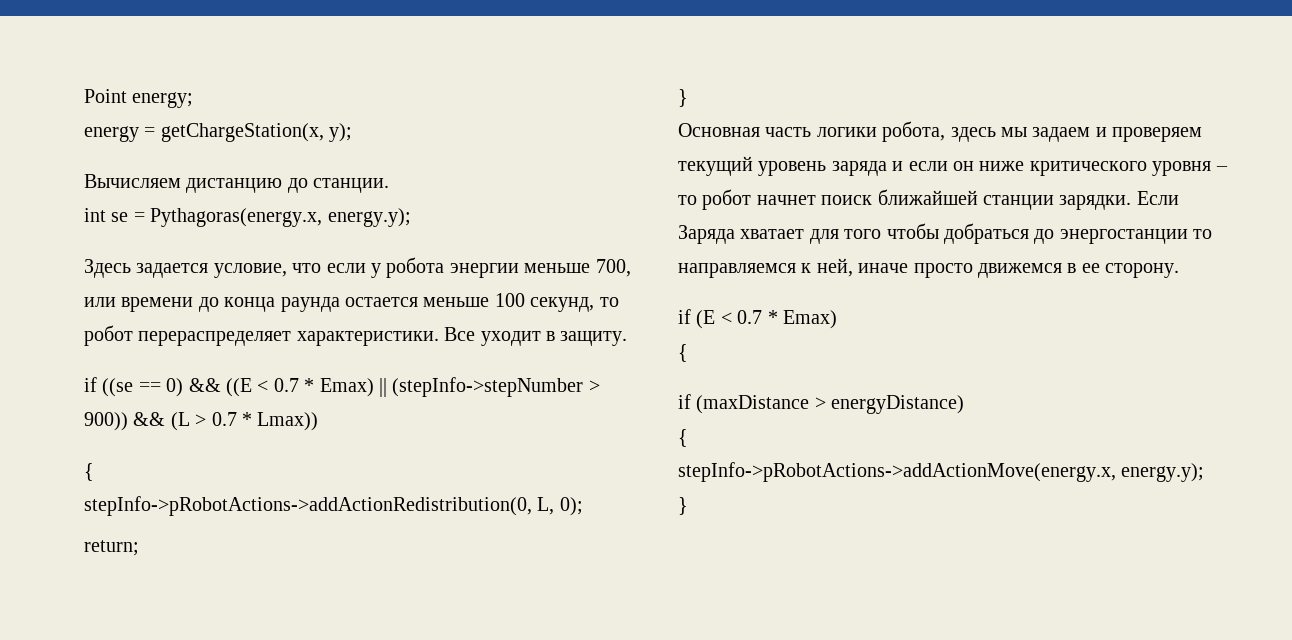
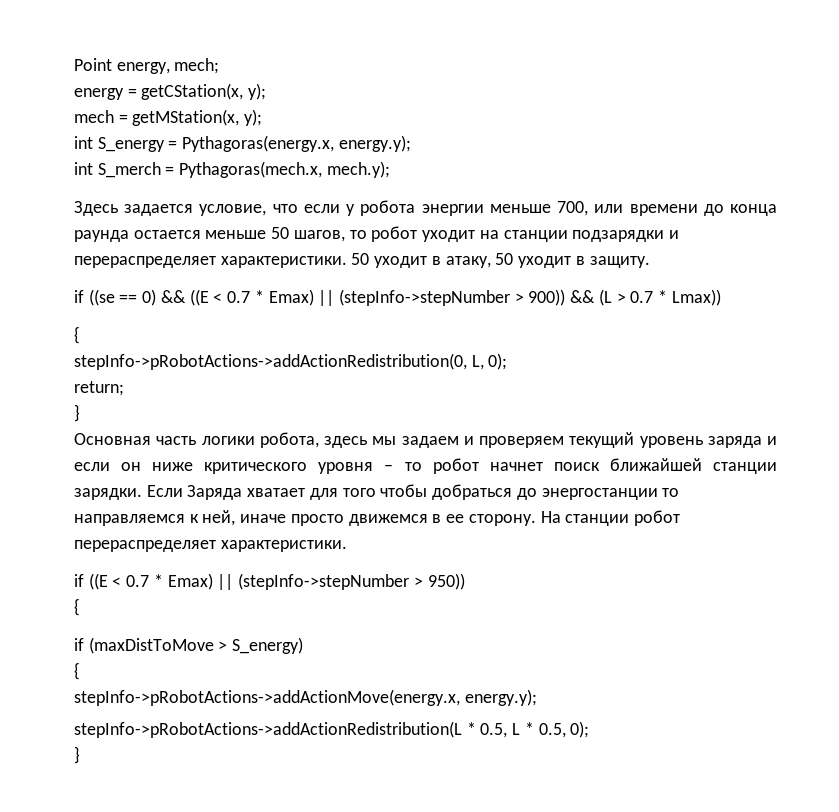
[132,92,194,108] energy; -> [116,58,220,74] energy, mech;
[160,123,353,142] [84,174,390,193] [84,208,129,222] getChargeStation(x, y); // Вычисляем дистанцию до станции. // int se -> [141,83,267,100] [74,109,263,126] [74,136,165,152] getCStation(x, y); // mech = getMStation(x, y); // int S_energy
(411, 217) none -> [74,161,390,178] // int S_merch = Pythagoras(mech.x, mech.y);
[494,293,619,312] [84,325,476,346] 100 секунд, то робот перераспределяет характеристики. Все -> [271,226,679,242] [74,253,514,268] 50 шагов, то робот уходит на станции подзарядки и перераспределяет характеристики. 50 уходит в атаку, 50
[678,309,837,329] // if (E < 0.7 * Emax) -> [540,510,680,526] [74,540,347,552] [74,573,465,590] На станции робот перераспределяет характеристики. // if ((E < 0.7 * Emax) || (stepInfo->stepNumber > 950))
[696,395,965,414] (maxDistance > energyDistance) -> [88,637,304,654] (maxDistToMove > S_energy)
(1205, 472) none -> [74,721,590,738] // stepInfo->pRobotActions->addActionRedistribution(L * 0.5, L * 0.5, 0);

